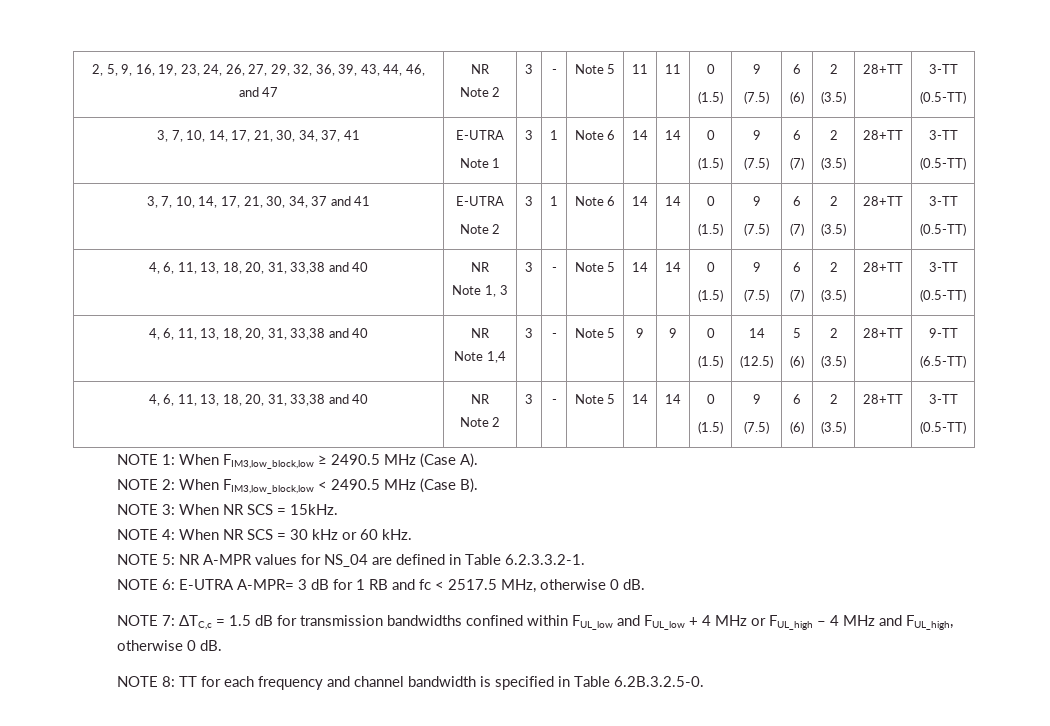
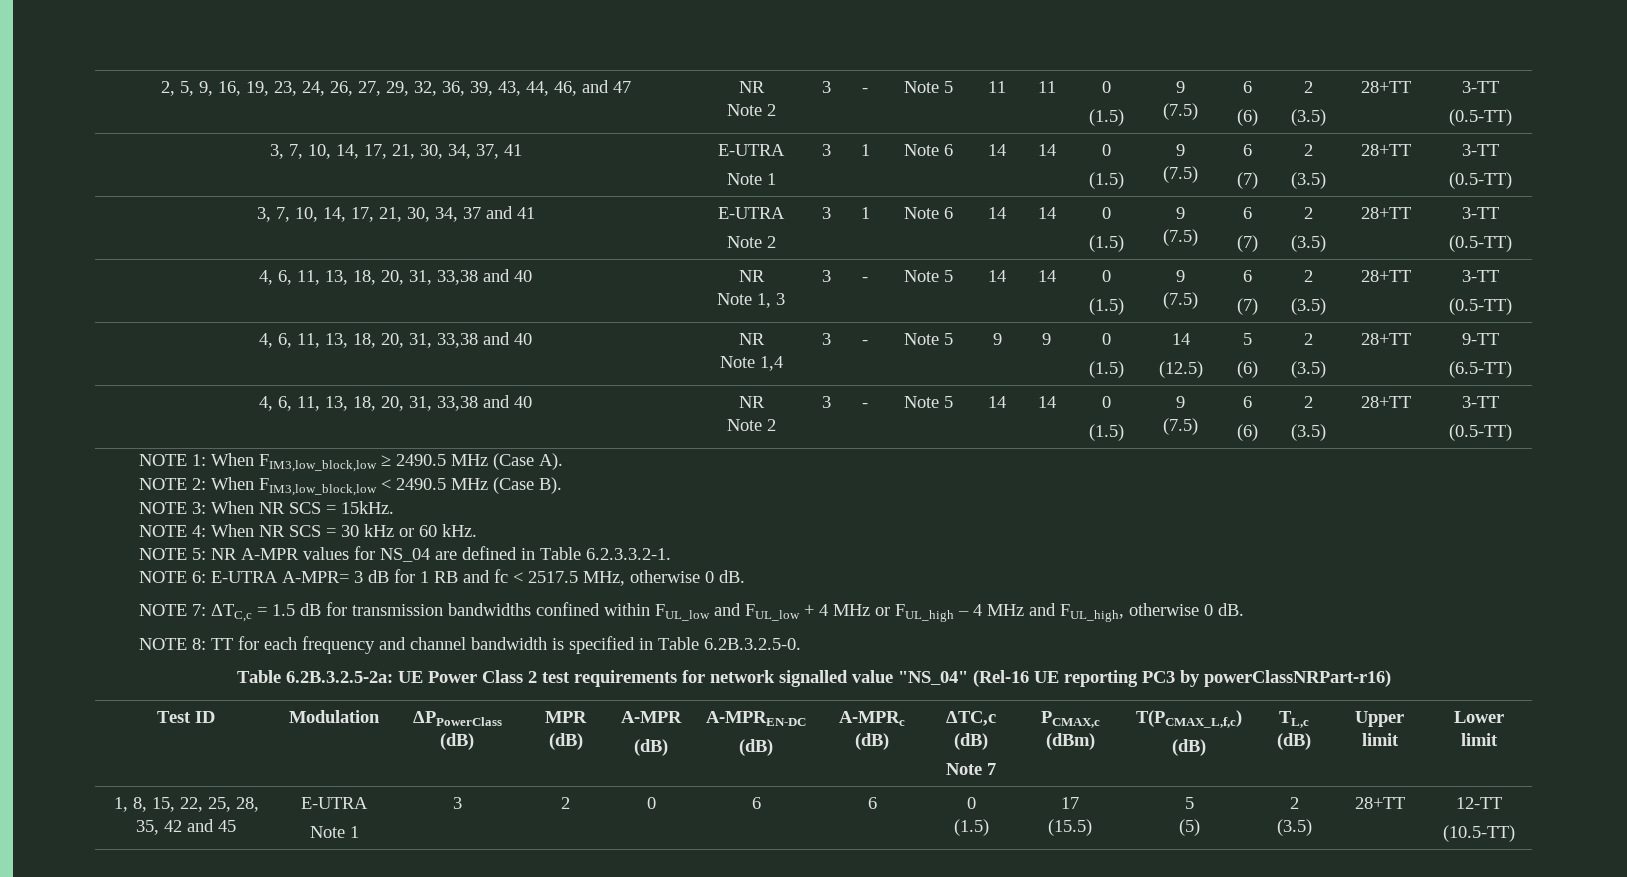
(705, 681) none -> [236,670,1391,687] [157,711,215,723] [289,710,380,723] [412,711,502,726] [440,733,474,750] [545,711,587,723] [548,733,583,750] [621,711,682,723] [634,739,668,756] [706,711,806,726] [739,739,773,756] [839,711,905,726] [855,733,889,750] [946,711,996,726] [954,733,988,750] [946,763,996,775] [1040,711,1100,728] [1045,733,1095,750] [1136,710,1242,728] [1172,739,1206,756] [1279,711,1309,728] [1277,733,1311,750] [1355,711,1404,727] [1361,733,1399,746] [1453,711,1504,723] [1460,733,1498,746] [113,797,259,812] [136,819,236,835] [301,797,368,809] [309,826,359,838] [452,797,462,809] [561,797,570,809] [646,797,656,809] [751,797,761,809] [867,797,877,809] [966,797,976,809] [953,819,989,836] [1061,797,1079,809] [1048,819,1092,836] [1184,797,1194,809] [1178,819,1200,836] [1289,797,1299,809] [1276,819,1312,836] [1354,797,1405,809] [1455,797,1502,809] [1442,825,1515,842] // Table 6.2B.3.2.5-2a: UE Power Class 2 test requirements for network signalled value "NS_04" (Rel-16 UE reporting PC3 by powerClassNRPart-r16) // Test ID | Modulation | ΔPPowerClass (dB) | MPR (dB) | A-MPR // (dB) | A-MPREN-DC // (dB) | A-MPRc (dB) | ΔTC,c (dB) // Note 7 | PCMAX,c (dBm) | T(PCMAX_L,f,c) // (dB) | TL,c (dB) | Upper limit | Lower limit // 1, 8, 15, 22, 25, 28, 35, 42 and 45 | E-UTRA // Note 1 | 3 | 2 | 0 | 6 | 6 | 0 // (1.5) | 17 // (15.5) | 5 // (5) | 2 // (3.5) | 28+TT | 12-TT // (10.5-TT)

